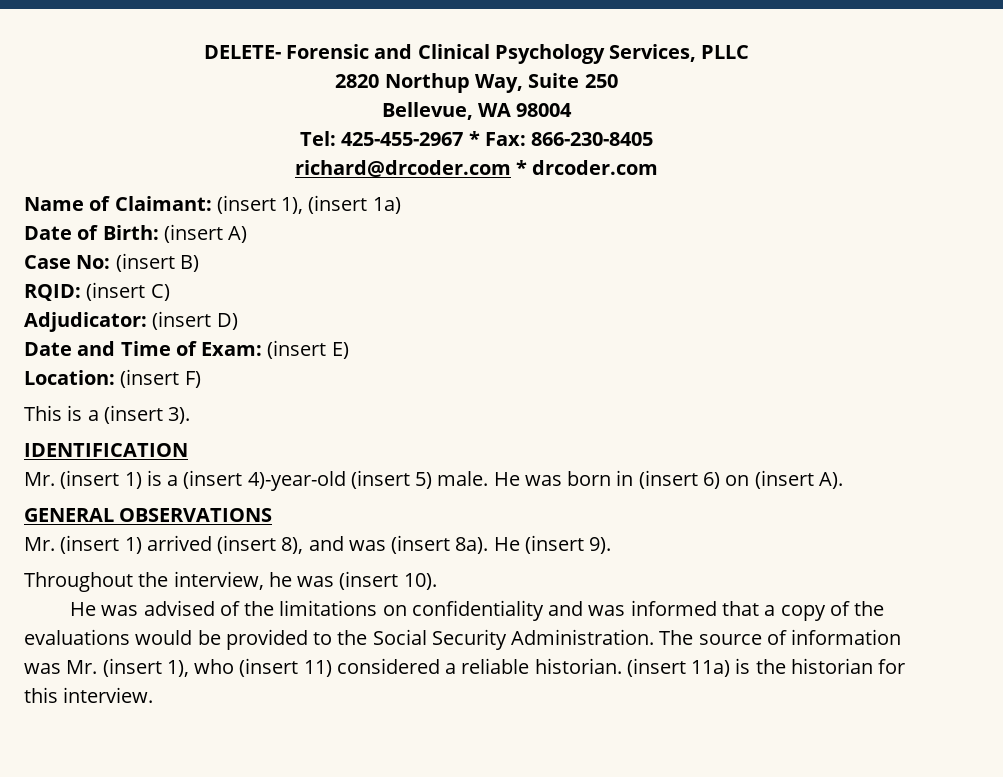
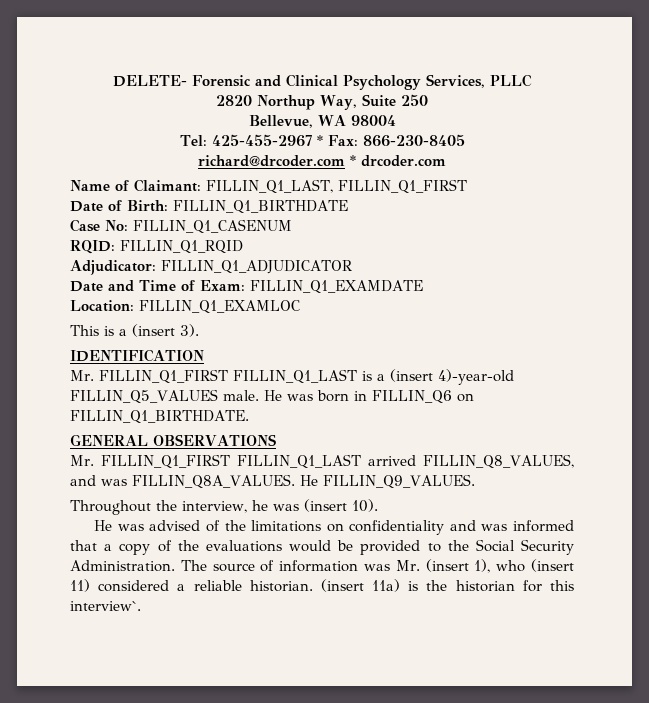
[216,195,401,214] (insert 1), (insert 1a) -> [206,179,467,194] FILLIN_Q1_LAST, FILLIN_Q1_FIRST
[163,224,248,243] (insert A) -> [173,200,348,214] FILLIN_Q1_BIRTHDATE
[115,253,199,272] (insert B) -> [133,219,292,234] FILLIN_Q1_CASENUM
[86,282,170,301] (insert C) -> [120,240,243,254] FILLIN_Q1_RQID
[152,311,238,330] (insert D) -> [161,260,352,274] FILLIN_Q1_ADJUDICATOR
[267,340,349,359] (insert E) -> [250,280,423,294] FILLIN_Q1_EXAMDATE
[120,369,201,388] (insert F) -> [139,300,300,314] FILLIN_Q1_EXAMLOC
[60,470,142,489] (insert 1) -> [98,369,357,384] FILLIN_Q1_FIRST FILLIN_Q1_LAST
[350,470,433,489] (insert 5) -> [70,389,218,404] FILLIN_Q5_VALUES
[638,470,843,489] [24,508,273,522] [24,535,612,554] (insert 6) on (insert A). // GENERAL OBSERVATIONS // Mr. (insert 1) arrived (insert 8), and was (insert 8a). He (insert 9). -> [371,390,474,404] [70,410,249,424] [70,434,276,446] [70,454,575,469] [70,474,475,489] FILLIN_Q6 on FILLIN_Q1_BIRTHDATE. // GENERAL OBSERVATIONS // Mr. FILLIN_Q1_FIRST FILLIN_Q1_LAST arrived FILLIN_Q8_VALUES, and was FILLIN_Q8A_VALUES. He FILLIN_Q9_VALUES.
[63,687,154,703] interview. -> [70,601,141,611] interview`.

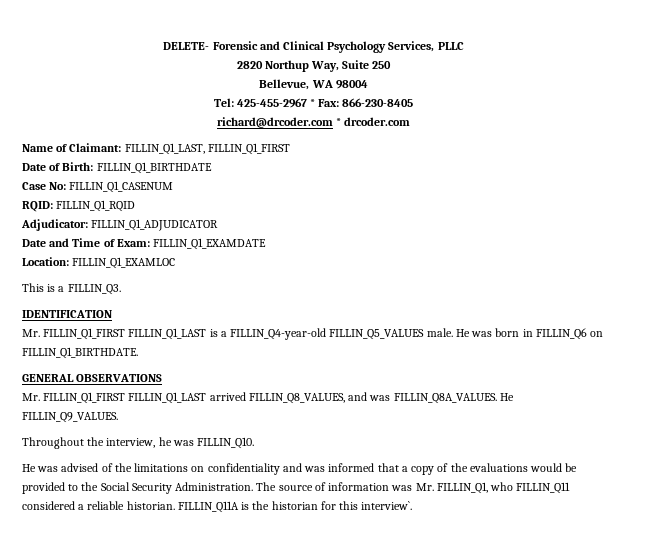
[132,324,199,337] (insert 3). -> [67,284,121,295] FILLIN_Q3.
[389,369,514,385] (insert 4)-year-old -> [230,328,327,340] FILLIN_Q4-year-old
[303,499,378,512] (insert 10). -> [197,437,255,449] FILLIN_Q10.
[425,559,574,573] [70,579,90,592] (insert 1), who (insert 11) -> [436,482,571,494] FILLIN_Q1, who FILLIN_Q11
[320,579,401,592] (insert 11a) -> [177,501,239,513] FILLIN_Q11A

